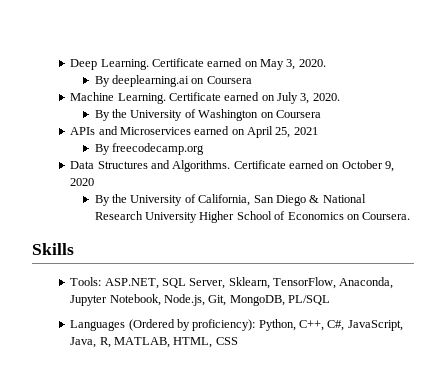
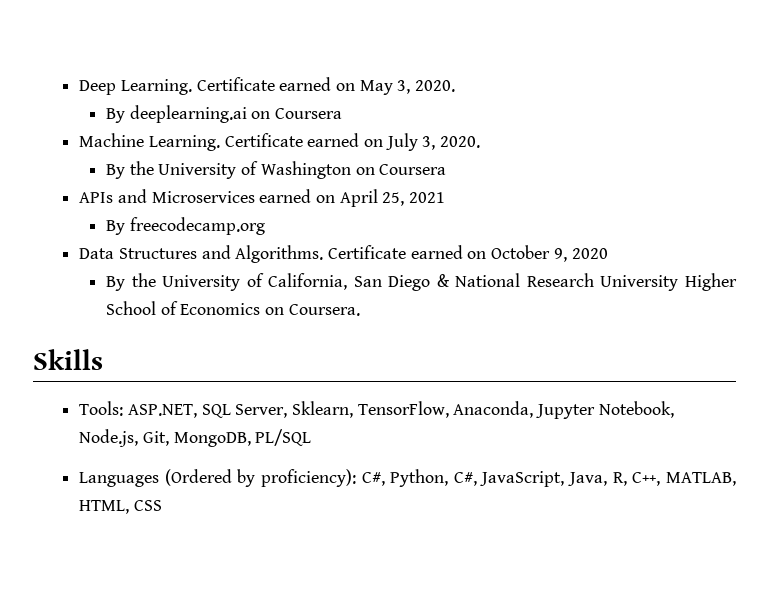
[258,319,325,331] Python, C++, -> [361,469,449,487] C#, Python,
(111, 342) none -> [632,472,661,486] C++,

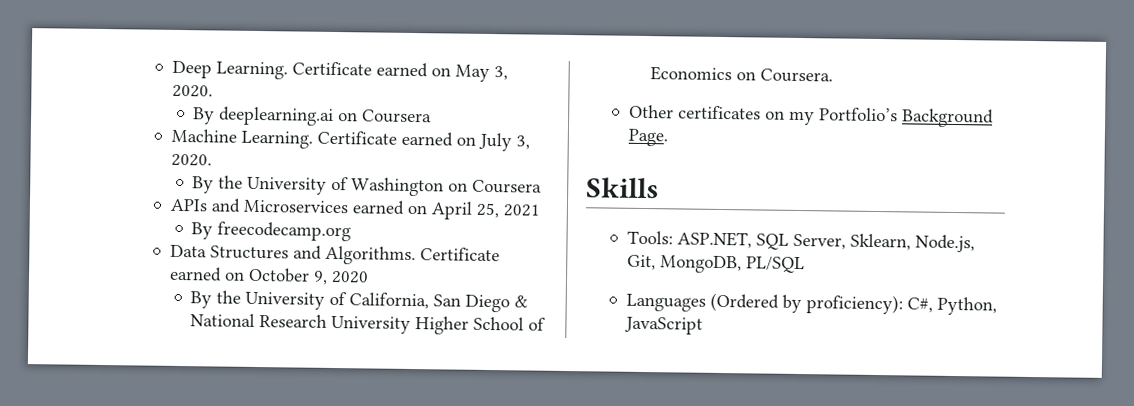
(360, 310) none -> [628,104,994,128] [627,128,668,147] // Other certificates on my Portfolio’s Background Page.
[357,401,674,419] TensorFlow, Anaconda, Jupyter Notebook, -> (911, 242) none
[453,471,737,487] [79,500,162,514] C#, JavaScript, Java, R, C++, MATLAB, HTML, CSS -> [623,316,703,335] JavaScript

